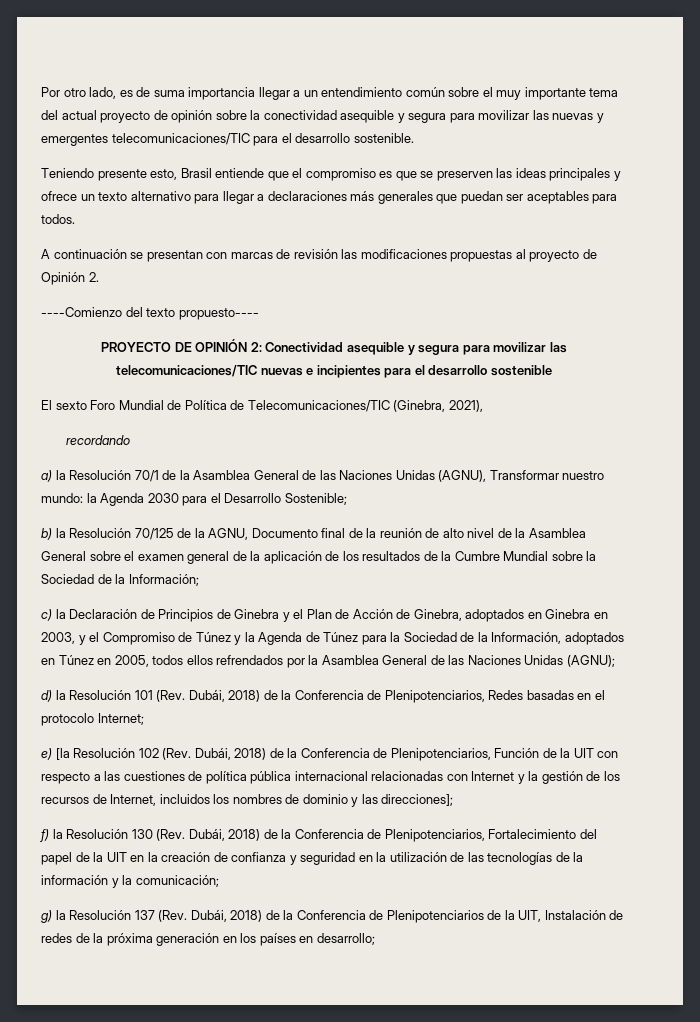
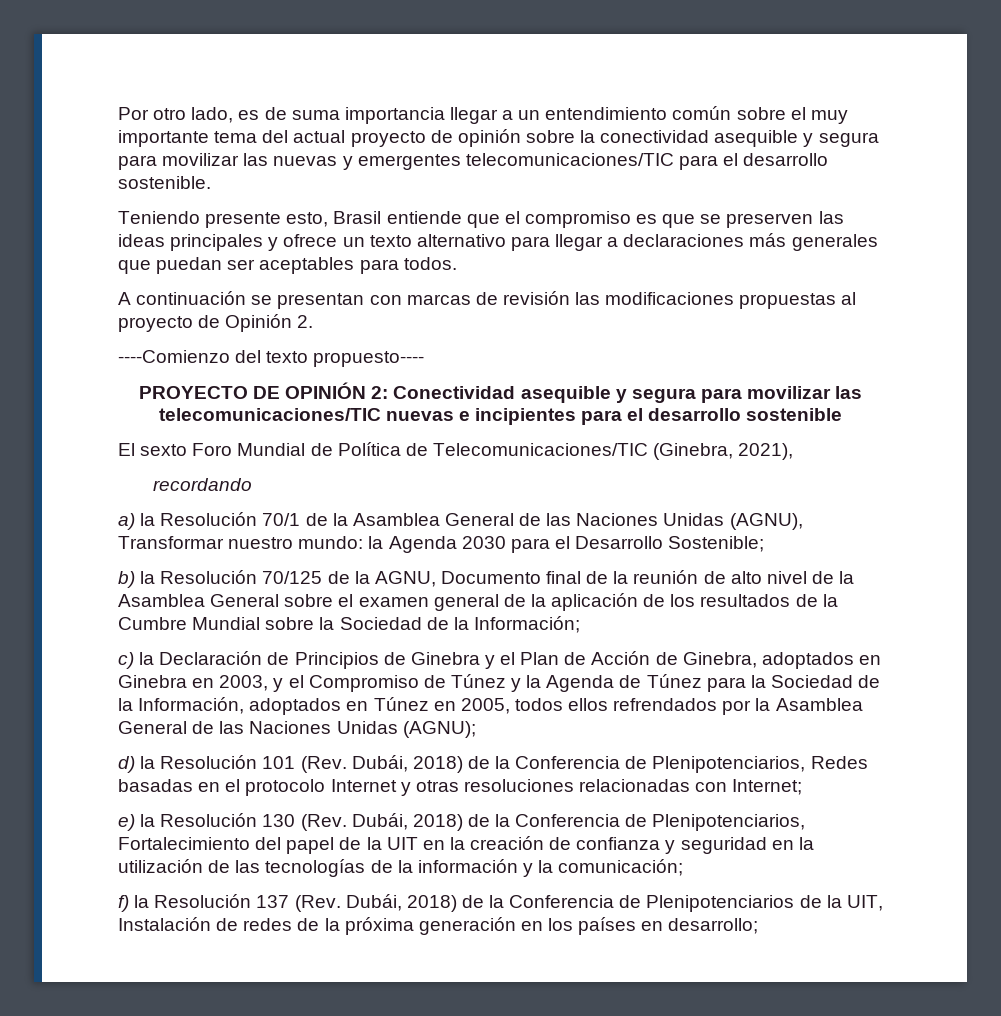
[97,713,144,725] [41,748,619,761] [41,771,620,784] [41,794,454,807] [40,829,49,842] Internet; // e) [la Resolución 102 (Rev. Dubái, 2018) de la Conferencia de Plenipotenciarios, Función de la UIT con respecto a las cuestiones de política pública internacional relacionadas con Internet y la gestión de los recursos de Internet, incluidos los nombres de dominio y las direcciones]; // f) -> [330,779,803,796] [118,814,135,831] Internet y otras resoluciones relacionadas con Internet; // e)
[41,910,52,923] g) -> [118,895,129,912] f)

